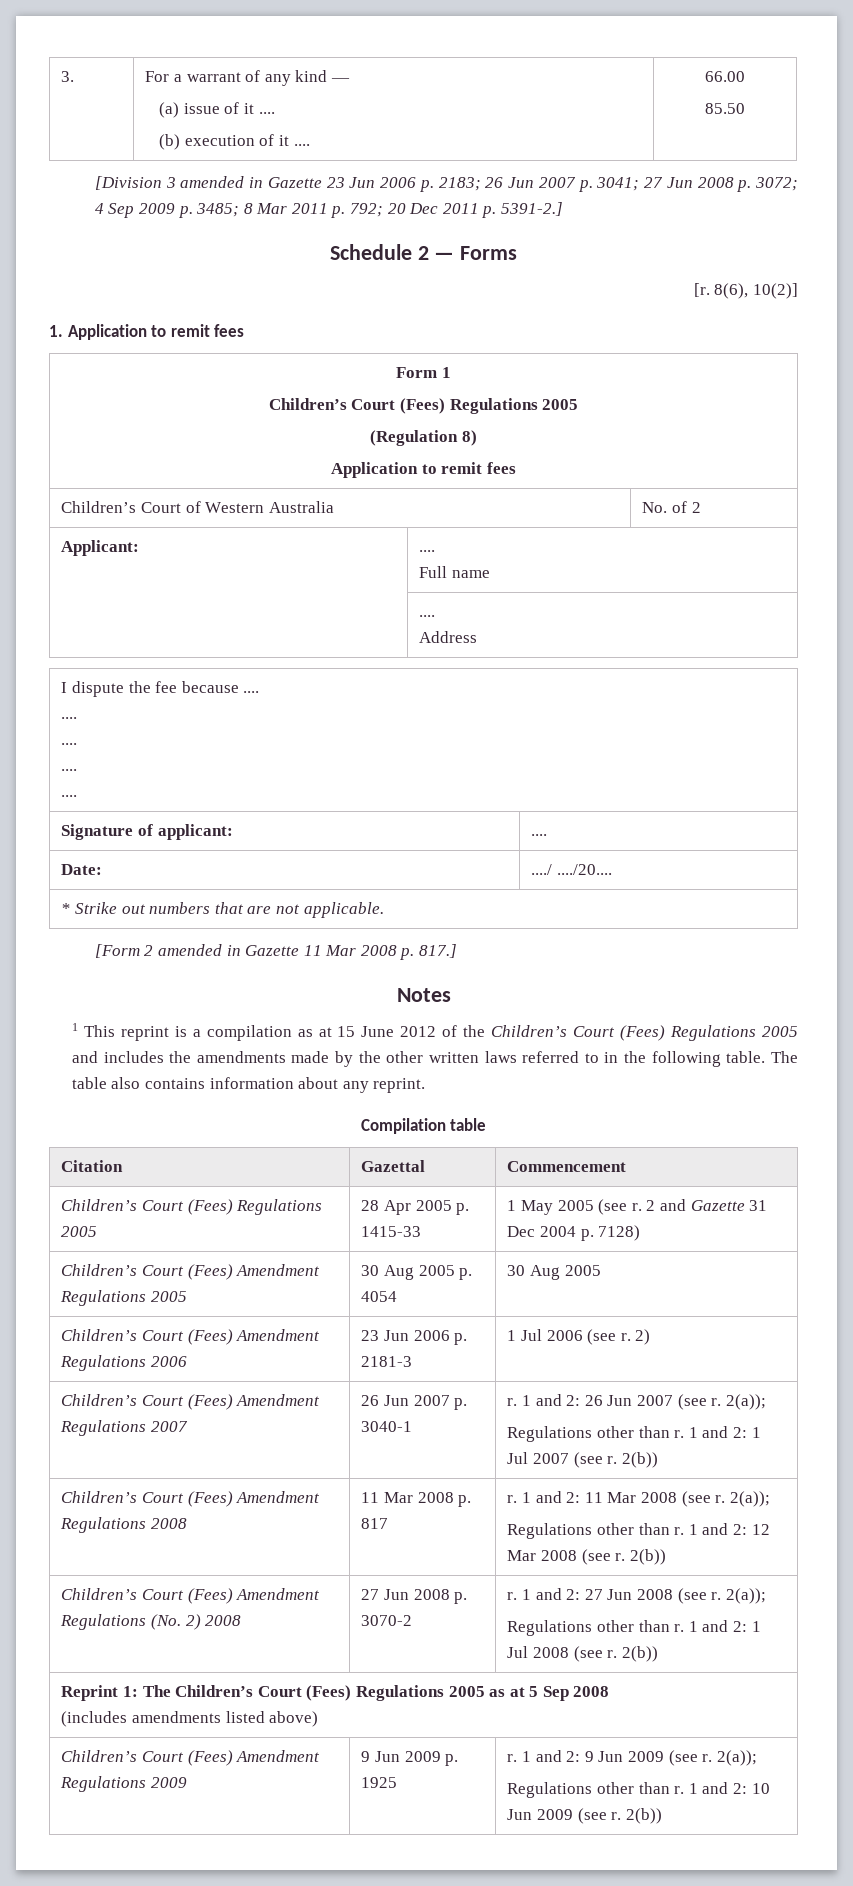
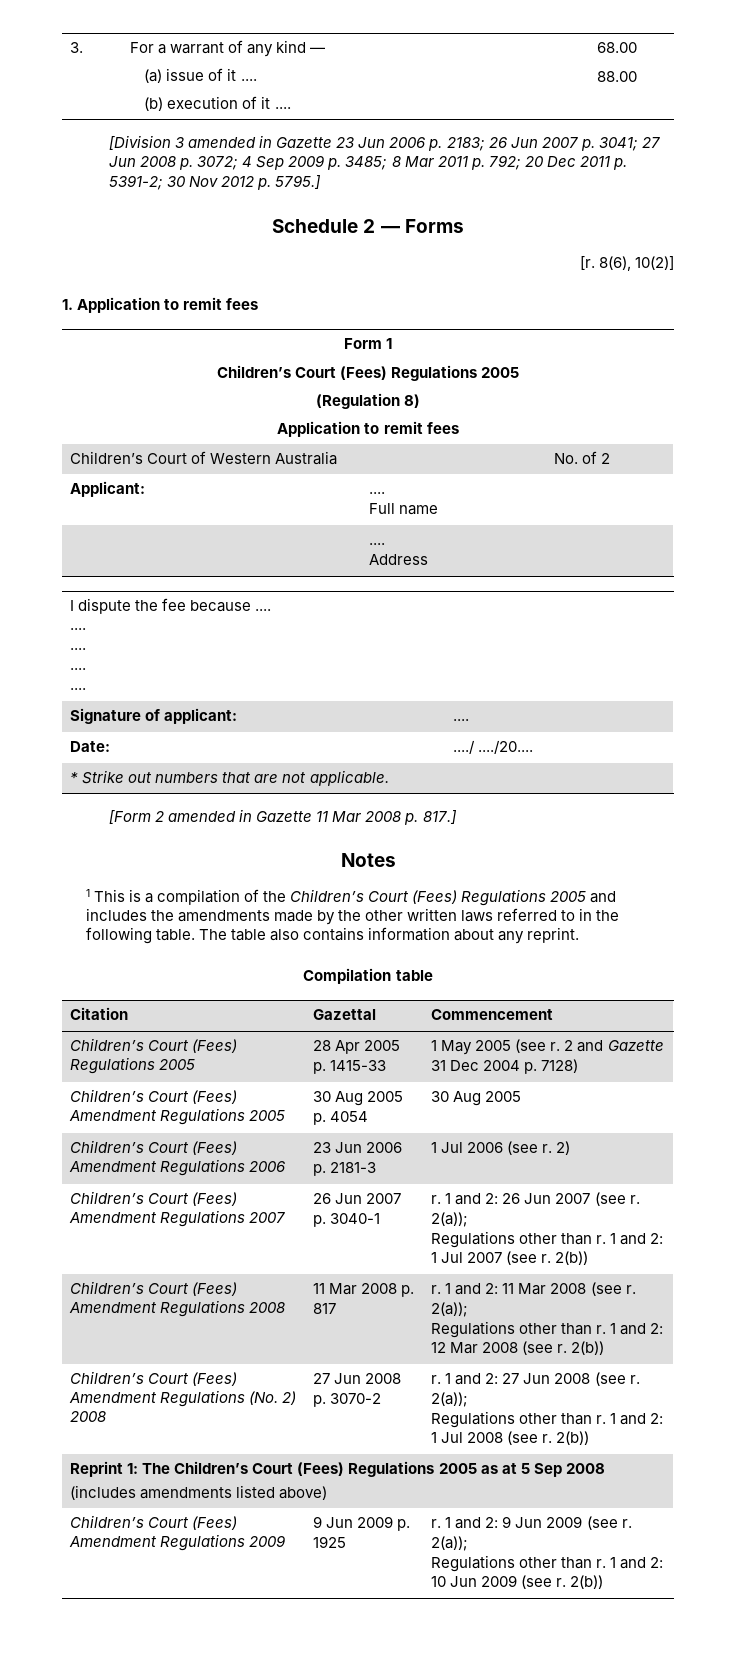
[705,71,745,82] [705,103,745,114] 66.00 // 85.50 -> [596,42,637,53] [596,71,637,82] 68.00 // 88.00
[501,202,564,216] 5391-2.] -> [109,175,322,190] 5391-2; 30 Nov 2012 p. 5795.]
[120,1026,169,1041] reprint -> (125, 895) none
[297,1026,437,1037] as at 15 June 2012 -> (240, 897) none

